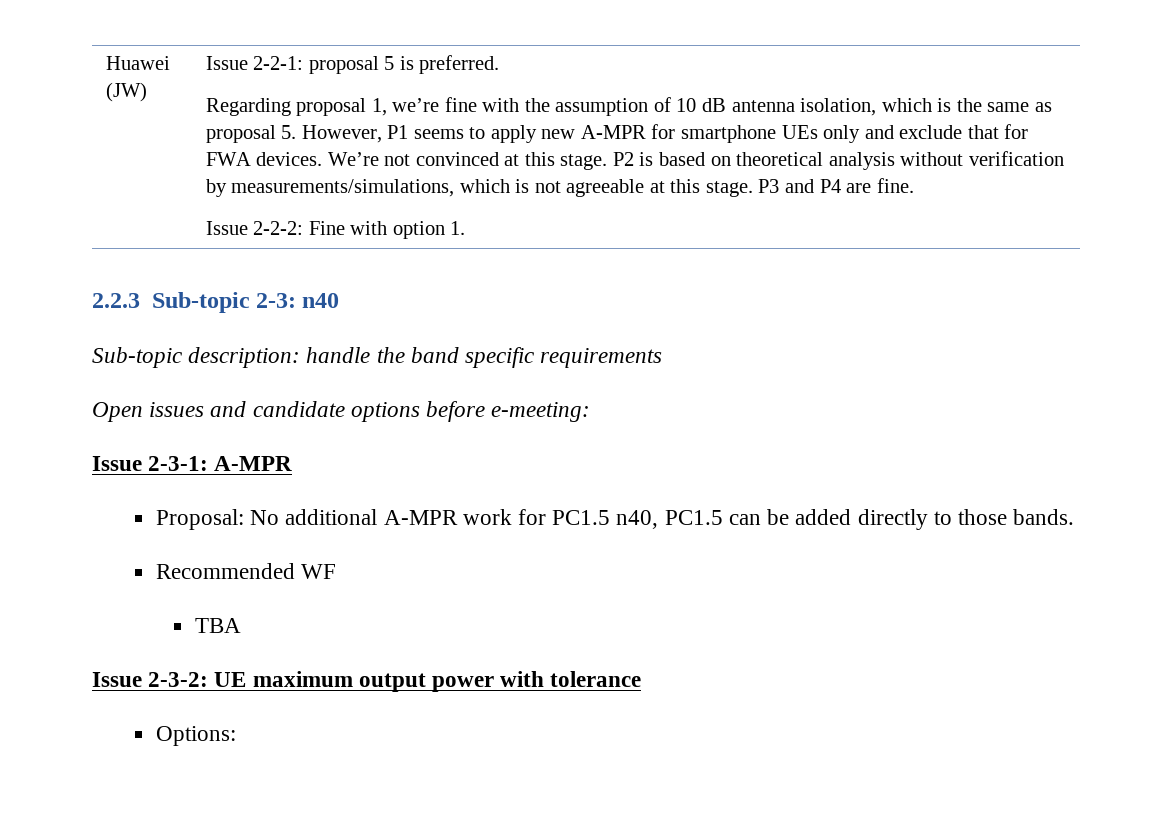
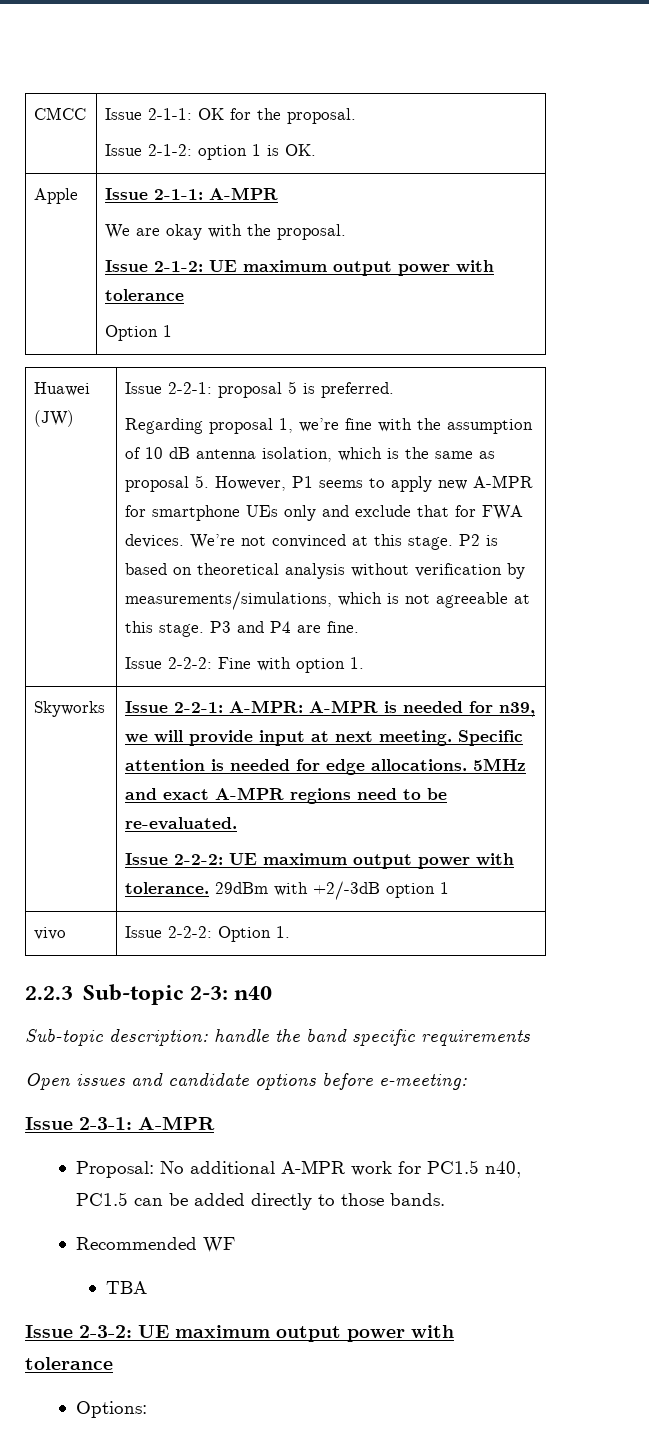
(105, 63) none -> [34,107,87,120] [105,108,357,124] [105,144,317,160] [34,188,79,204] [105,187,279,200] [105,224,347,240] [105,260,495,276] [105,289,185,301] [105,325,173,341] CMCC | Issue 2-1-1: OK for the proposal. // Issue 2-1-2: option 1 is OK. // Apple | Issue 2-1-1: A-MPR // We are okay with the proposal. // Issue 2-1-2: UE maximum output power with tolerance // Option 1 //
(466, 228) none -> [34,701,106,717] [125,700,536,717] [125,730,524,746] [125,758,527,775] [125,787,448,804] [125,817,238,830] [125,853,515,869] [125,881,450,900] [34,927,67,940] [125,926,291,942] // Skyworks | Issue 2-2-1: A-MPR: A-MPR is needed for n39, we will provide input at next meeting. Specific attention is needed for edge allocations. 5MHz and exact A-MPR regions need to be re-evaluated. // Issue 2-2-2: UE maximum output power with tolerance. 29dBm with +2/-3dB option 1 // vivo | Issue 2-2-2: Option 1.

